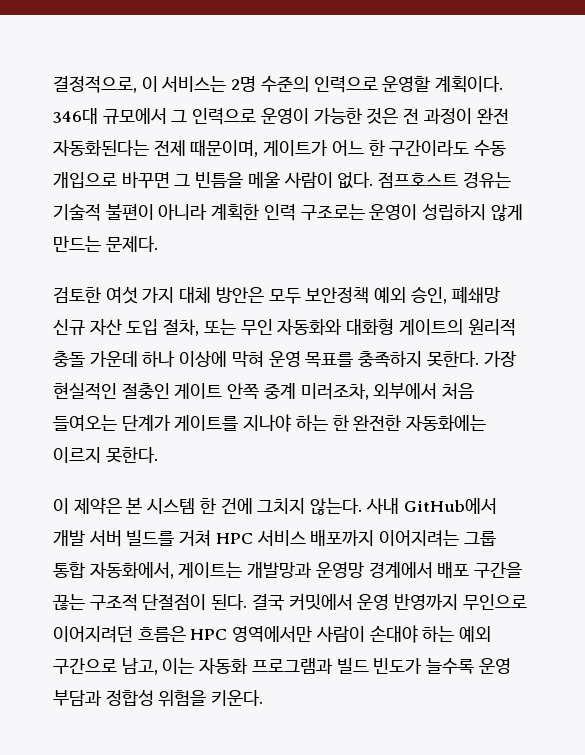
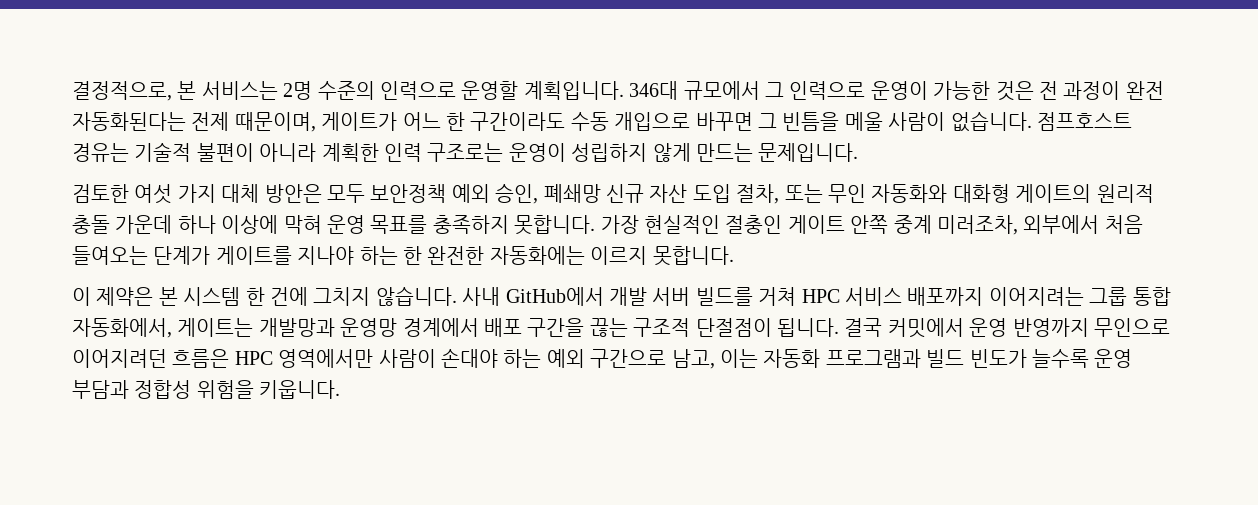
[141,76,158,92] 이 -> [177,81,197,100] 본
[435,75,504,93] 계획이다. -> [523,81,624,100] 계획입니다.
[337,172,374,189] 없다. -> [950,111,1032,132] 없습니다.
[105,236,158,252] 문제다. -> [758,143,859,162] 문제입니다.
[426,351,479,367] 못한다. -> [514,215,596,235] 못합니다.
[105,447,158,463] 못한다. -> [652,246,734,266] 못합니다.
[310,498,363,515] 않는다. -> [375,286,457,306] 않습니다.
[211,594,248,610] 된다. -> [776,318,839,337] 됩니다.
[211,690,264,706] 키운다. -> [259,380,341,399] 키웁니다.

